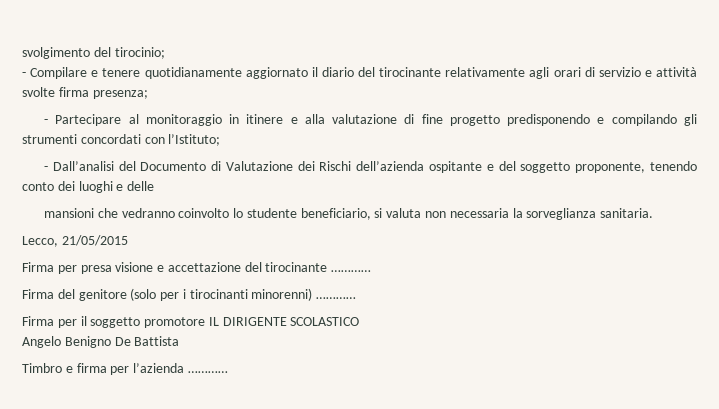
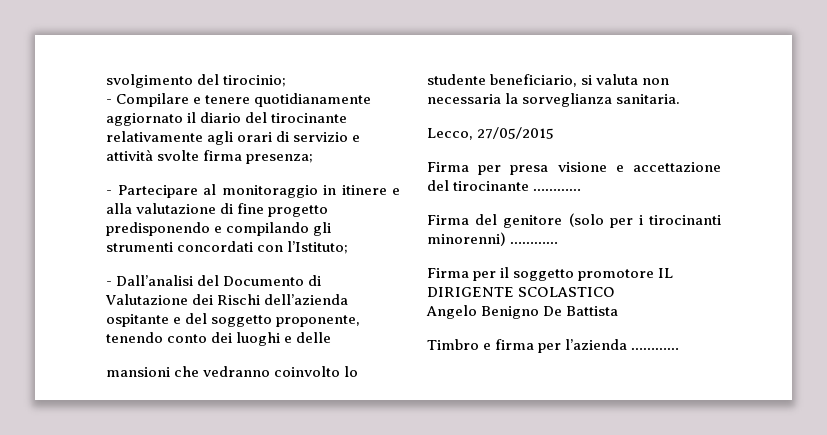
[61,235,128,246] 21/05/2015 -> [477,127,555,139] 27/05/2015

